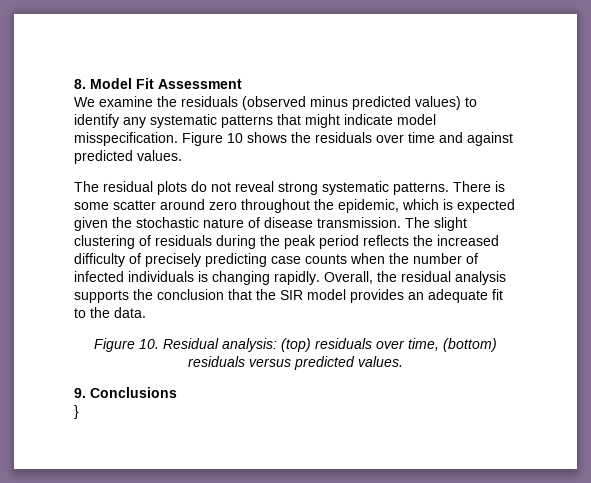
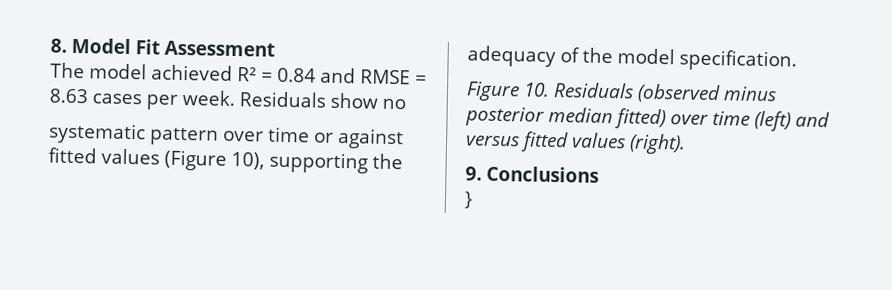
[74,96,477,110] [74,114,436,128] [74,132,513,146] [74,150,182,164] [74,181,505,195] [74,199,515,213] [74,217,467,231] [74,235,499,249] [74,253,478,267] [74,271,506,285] [74,289,503,303] [74,307,146,318] [94,338,497,352] [188,356,403,370] We examine the residuals (observed minus predicted values) to identify any systematic patterns that might indicate model misspecification. Figure 10 shows the residuals over time and against predicted values. // The residual plots do not reveal strong systematic patterns. There is some scatter around zero throughout the epidemic, which is expected given the stochastic nature of disease transmission. The slight clustering of residuals during the peak period reflects the increased difficulty of precisely predicting case counts when the number of infected individuals is changing rapidly. Overall, the residual analysis supports the conclusion that the SIR model provides an adequate fit to the data. // Figure 10. Residual analysis: (top) residuals over time, (bottom) residuals versus predicted values. -> [50,62,427,85] [49,88,406,110] [48,122,404,150] [48,147,403,174] [467,45,797,72] [466,81,777,104] [465,106,830,132] [465,131,686,155] The model achieved R² = 0.84 and RMSE = 8.63 cases per week. Residuals show no // systematic pattern over time or against fitted values (Figure 10), supporting the adequacy of the model specification. // Figure 10. Residuals (observed minus posterior median fitted) over time (left) and versus fitted values (right).

